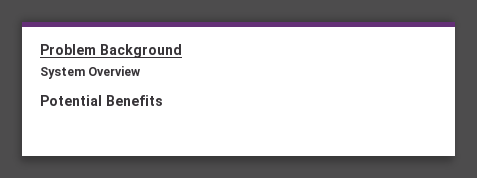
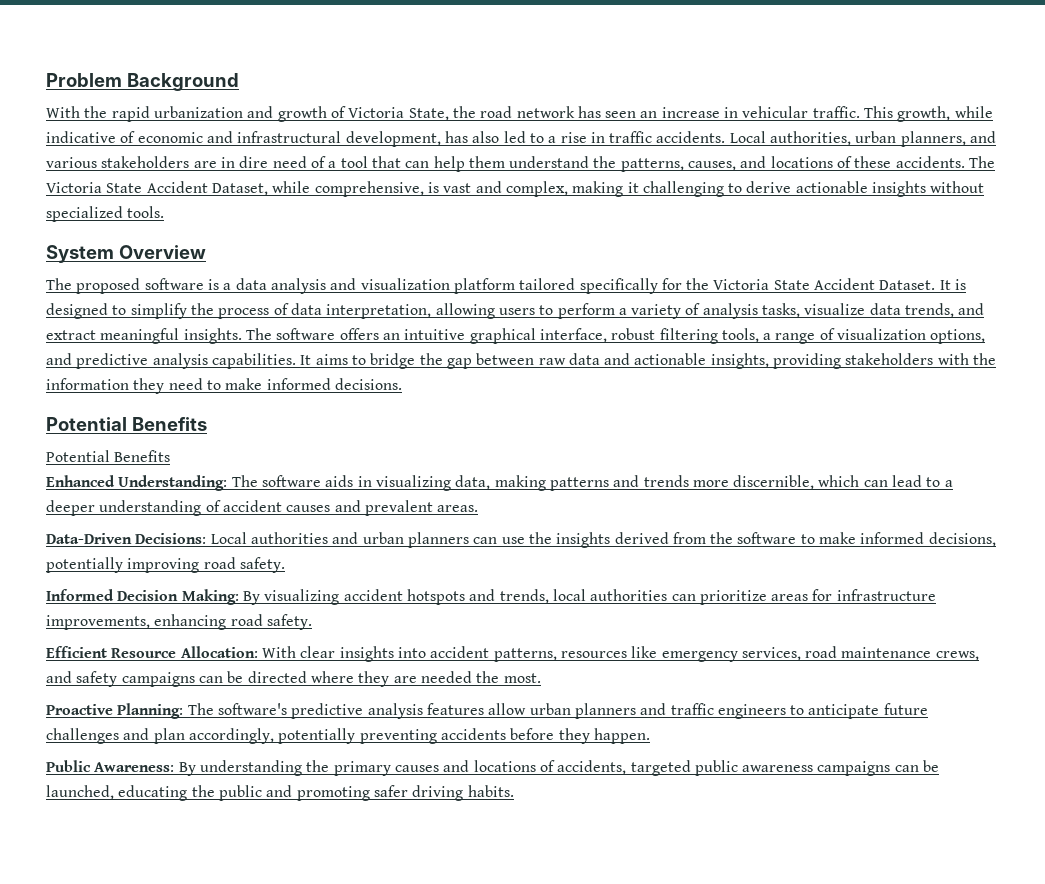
[40,66,141,79] [40,95,163,106] System Overview // Potential Benefits -> [46,106,993,122] [46,131,997,147] [46,156,996,172] [46,181,985,197] [46,206,165,222] [46,245,206,263] [46,278,967,294] [46,303,985,319] [46,328,986,344] [46,353,997,369] [46,378,402,394] [46,417,207,431] [46,450,171,462] [46,475,953,491] [46,500,479,516] [46,532,996,548] [46,557,285,573] [46,589,936,605] [46,614,312,630] [46,646,979,662] [46,671,541,687] [46,703,928,719] [46,728,650,744] [46,760,940,776] [46,785,514,801] With the rapid urbanization and growth of Victoria State, the road network has seen an increase in vehicular traffic. This growth, while indicative of economic and infrastructural development, has also led to a rise in traffic accidents. Local authorities, urban planners, and various stakeholders are in dire need of a tool that can help them understand the patterns, causes, and locations of these accidents. The Victoria State Accident Dataset, while comprehensive, is vast and complex, making it challenging to derive actionable insights without specialized tools. // System Overview // The proposed software is a data analysis and visualization platform tailored specifically for the Victoria State Accident Dataset. It is designed to simplify the process of data interpretation, allowing users to perform a variety of analysis tasks, visualize data trends, and extract meaningful insights. The software offers an intuitive graphical interface, robust filtering tools, a range of visualization options, and predictive analysis capabilities. It aims to bridge the gap between raw data and actionable insights, providing stakeholders with the information they need to make informed decisions. // Potential Benefits // Potential Benefits // Enhanced Understanding: The software aids in visualizing data, making patterns and trends more discernible, which can lead to a deeper understanding of accident causes and prevalent areas. // Data-Driven Decisions: Local authorities and urban planners can use the insights derived from the software to make informed decisions, potentially improving road safety. // Informed Decision Making: By visualizing accident hotspots and trends, local authorities can prioritize areas for infrastructure improvements, enhancing road safety. // Efficient Resource Allocation: With clear insights into accident patterns, resources like emergency services, road maintenance crews, and safety campaigns can be directed where they are needed the most. // Proactive Planning: The software's predictive analysis features allow urban planners and traffic engineers to anticipate future challenges and plan accordingly, potentially preventing accidents before they happen. // Public Awareness: By understanding the primary causes and locations of accidents, targeted public awareness campaigns can be launched, educating the public and promoting safer driving habits.

